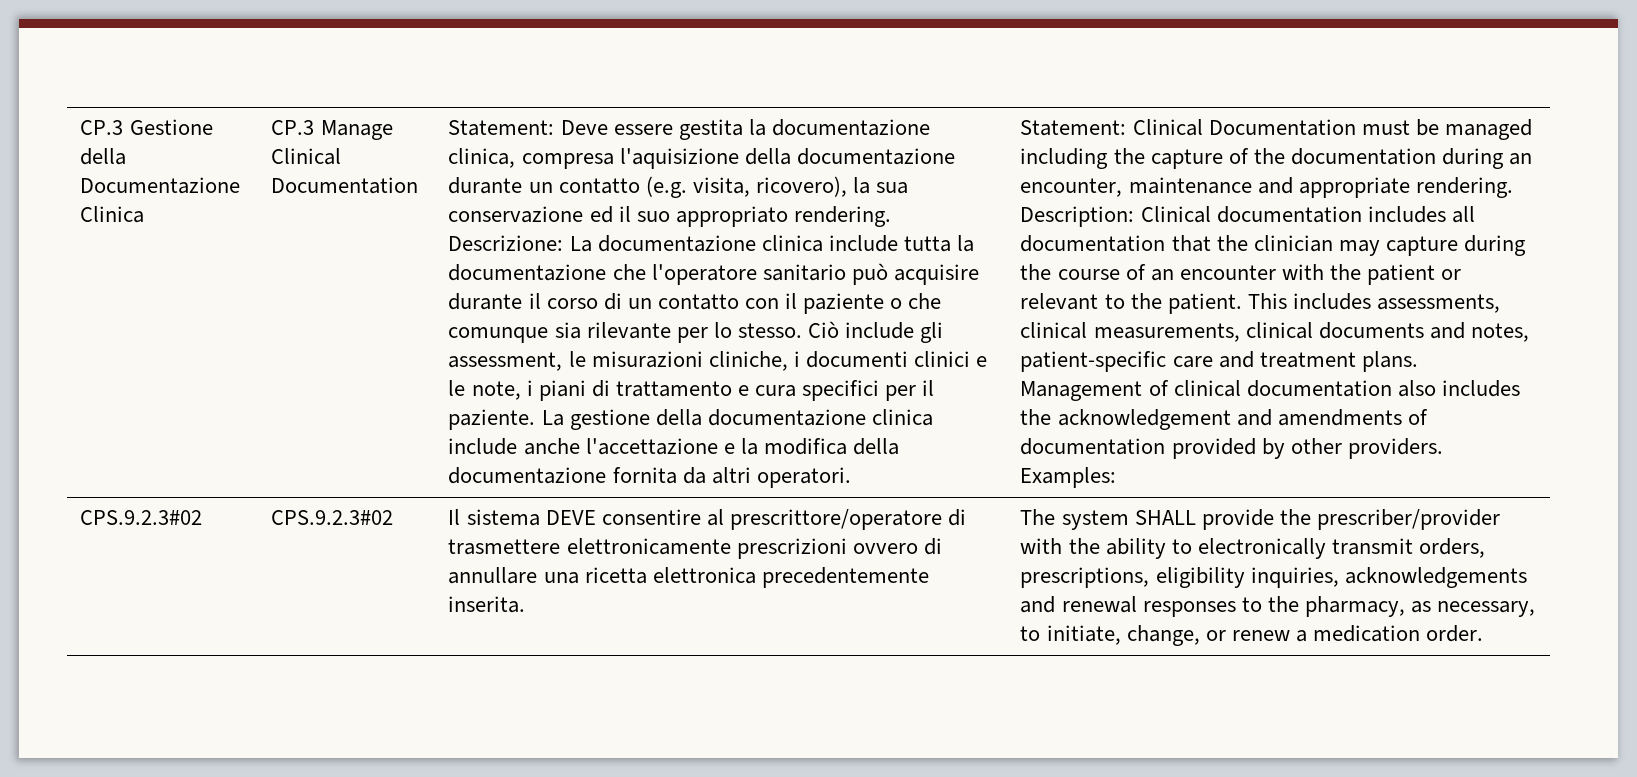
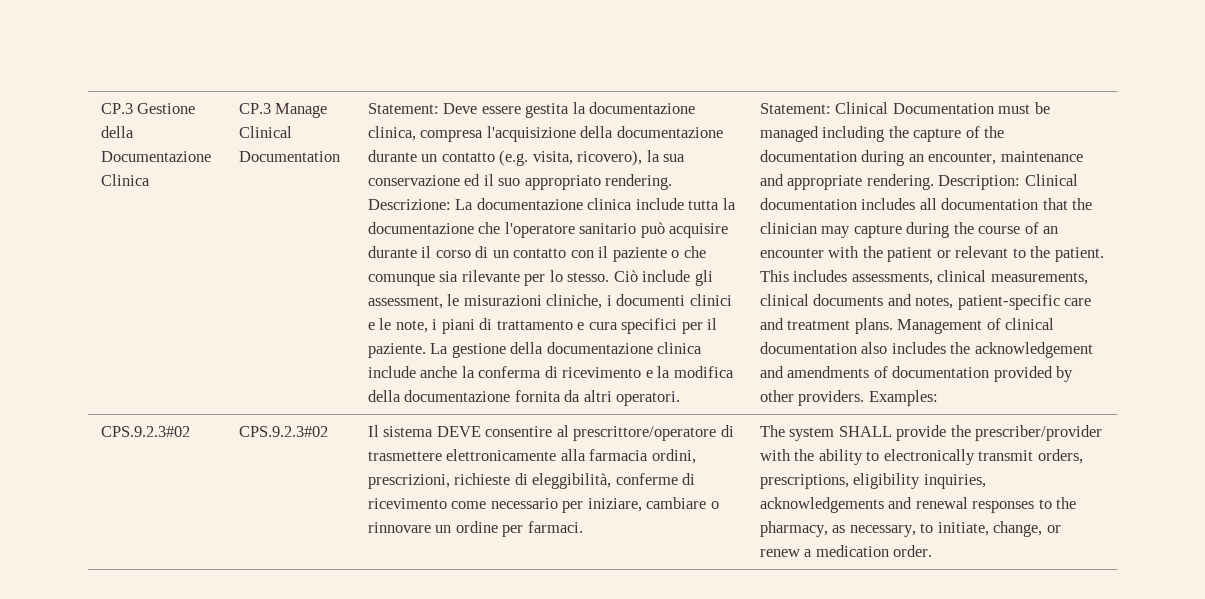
[619,148,739,169] l'aquisizione -> [486,126,576,142] l'acquisizione
[585,438,718,455] l'accettazione -> [461,366,642,378] la conferma di ricevimento
[736,538,942,559] [448,567,929,588] [448,596,526,613] prescrizioni ovvero di annullare una ricetta elettronica precedentemente inserita. -> [560,449,696,464] [367,473,696,489] [367,497,719,513] [367,521,583,537] alla farmacia ordini, prescrizioni, richieste di eleggibilità, conferme di ricevimento come necessario per iniziare, cambiare o rinnovare un ordine per farmaci.

